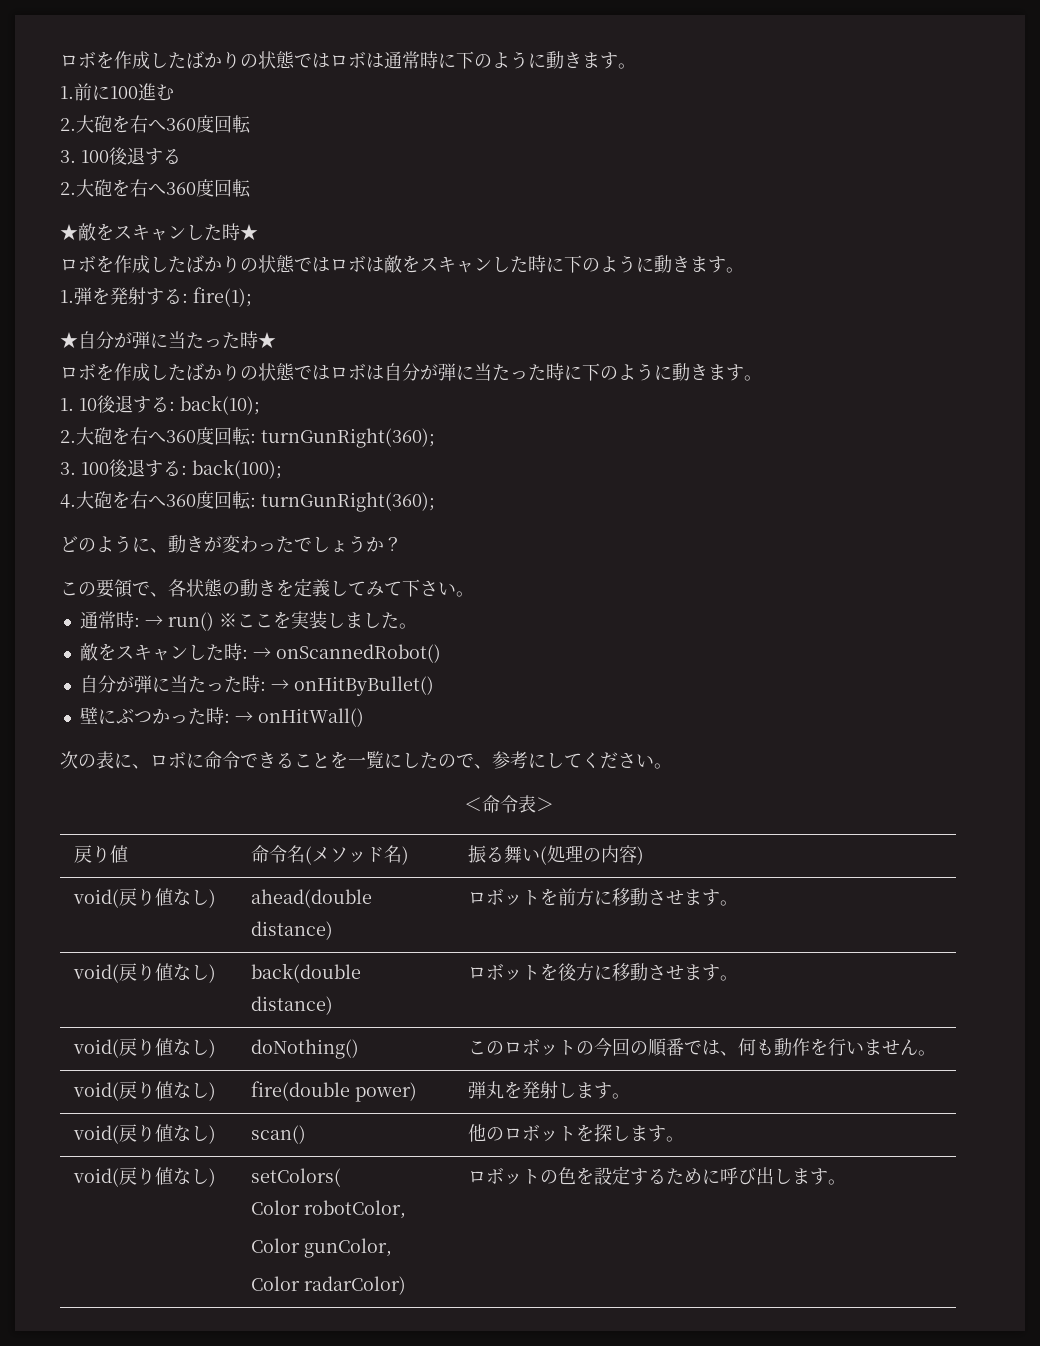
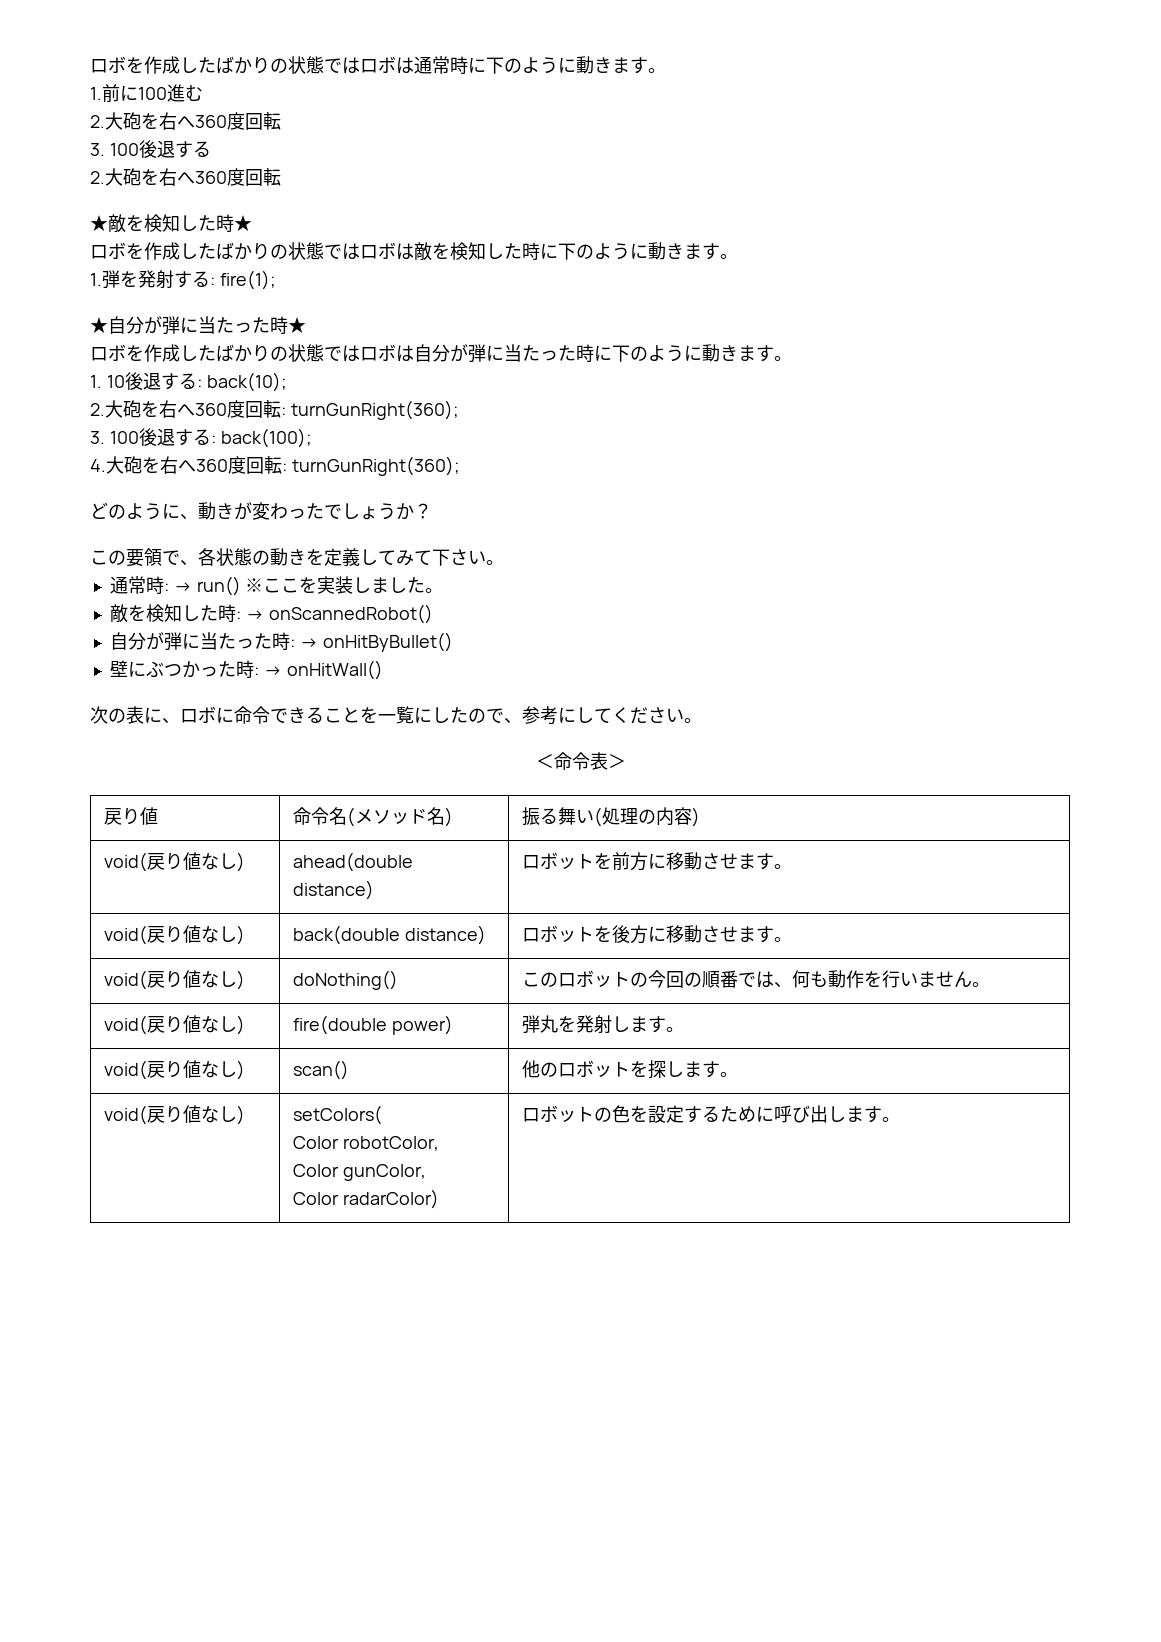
[114,225,186,241] スキャン -> [144,214,180,232] 検知
[420,257,492,273] スキャン -> [450,242,486,260] 検知
[115,645,188,661] スキャン -> [145,604,182,622] 検知

